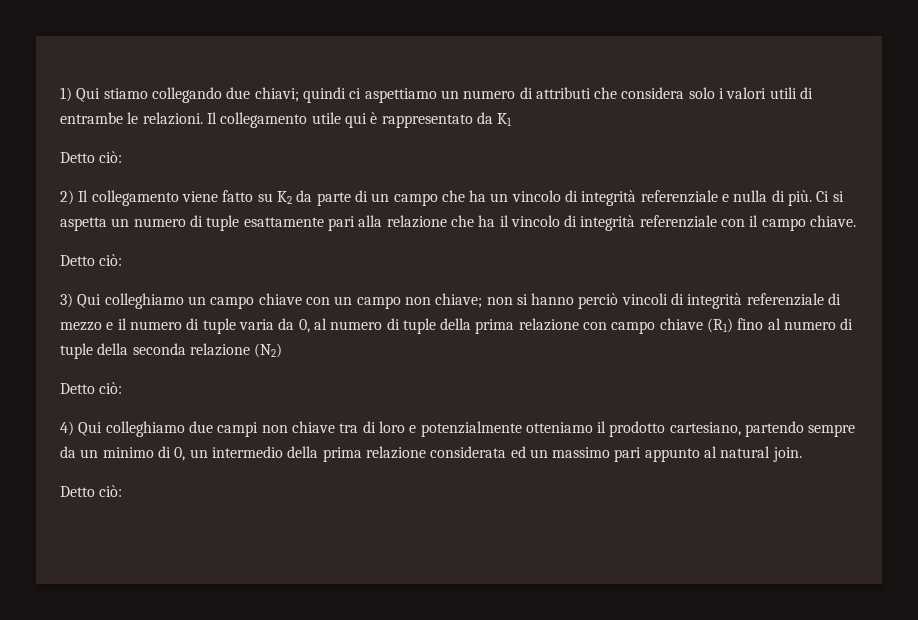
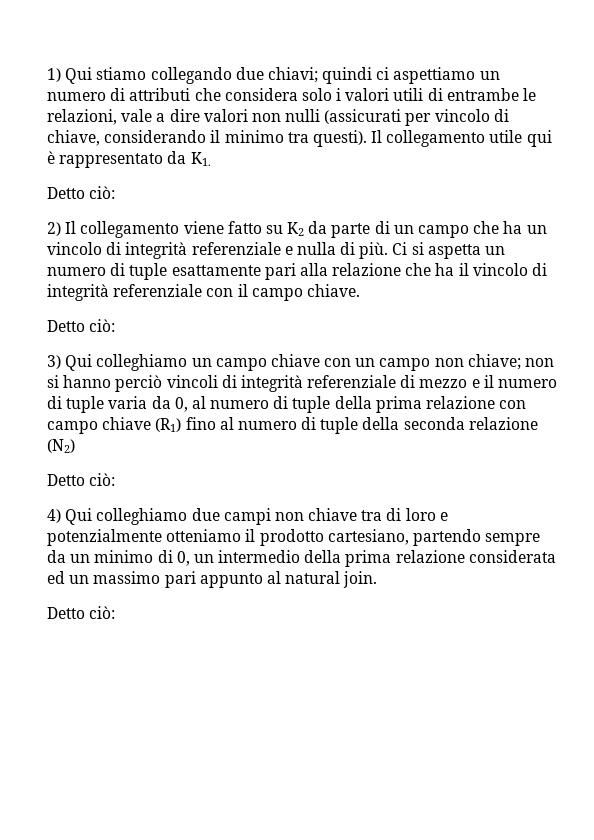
[142,112,203,125] relazioni. -> [47,109,509,126] [47,130,367,147] relazioni, vale a dire valori non nulli (assicurati per vincolo di chiave, considerando il minimo tra questi).
[497,113,513,126] K1 -> [190,152,211,166] K1.

